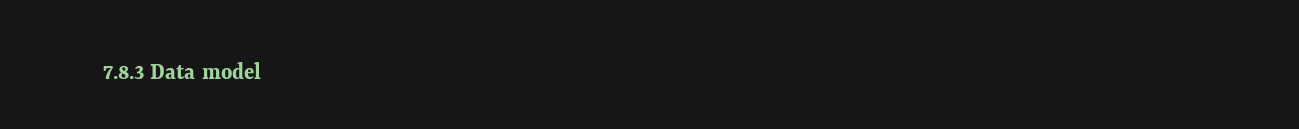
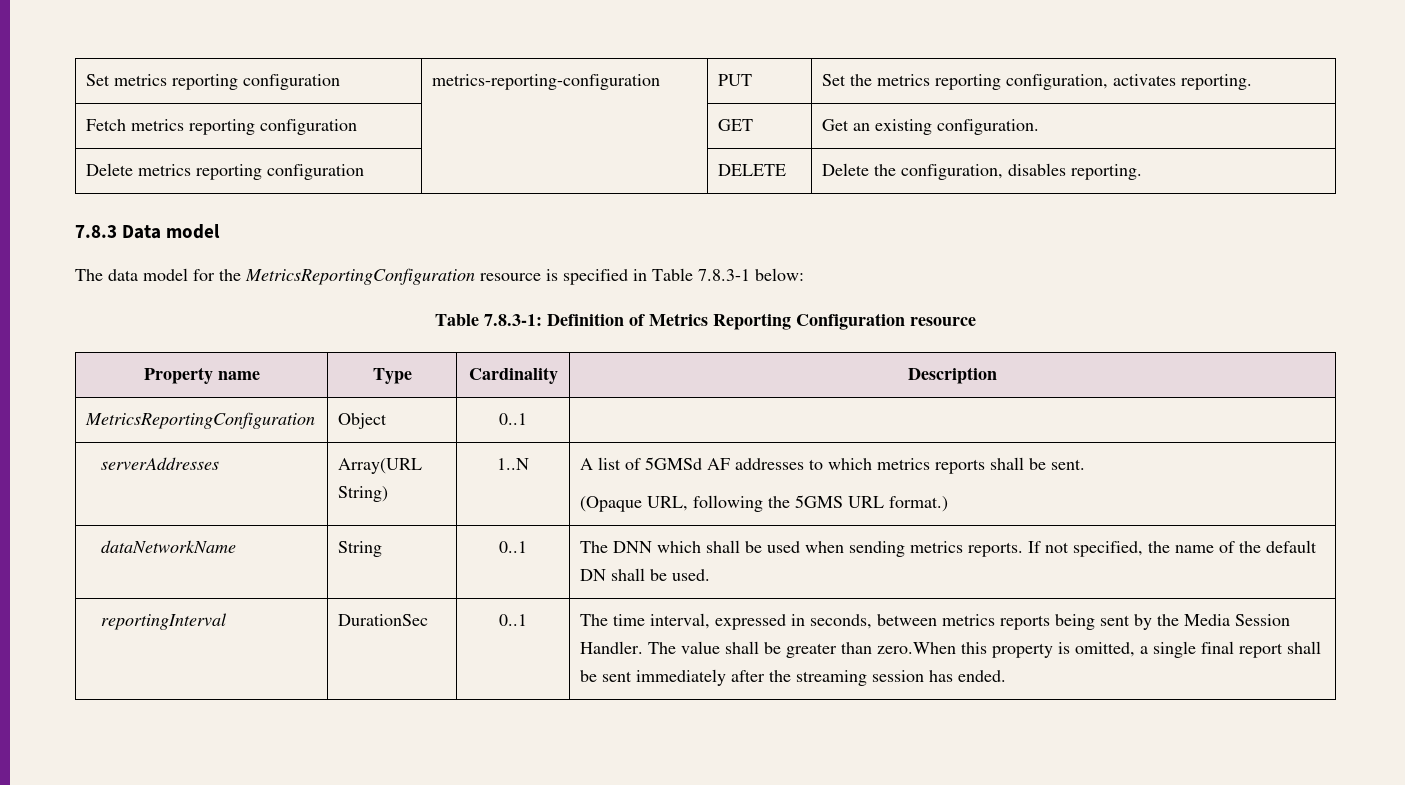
[103,62,261,79] 7.8.3 Data model -> [86,74,341,90] [432,74,661,90] [718,74,753,86] [822,74,1253,90] [86,119,358,135] [718,119,754,131] [822,119,1040,135] [86,163,365,180] [718,164,787,176] [822,163,1143,180] [75,224,221,239] [75,268,804,285] [435,313,976,330] [143,367,260,384] [372,368,412,384] [468,367,558,384] [908,367,997,384] [85,412,316,429] [338,413,388,429] [499,413,527,425] [101,457,220,470] [338,458,423,474] [338,486,389,502] [497,458,529,470] [580,457,1086,474] [580,495,949,512] [101,540,237,553] [338,541,383,557] [499,541,527,553] [580,540,1318,557] [580,568,711,581] [101,613,228,630] [338,614,429,626] [499,614,527,626] [580,613,1291,630] [580,641,1322,658] [580,669,1007,686] Set metrics reporting configuration | metrics-reporting-configuration | PUT | Set the metrics reporting configuration, activates reporting. // Fetch metrics reporting configuration | | GET | Get an existing configuration. // Delete metrics reporting configuration | | DELETE | Delete the configuration, disables reporting. // 7.8.3 Data model // The data model for the MetricsReportingConfiguration resource is specified in Table 7.8.3-1 below: // Table 7.8.3-1: Definition of Metrics Reporting Configuration resource // Property name | Type | Cardinality | Description // MetricsReportingConfiguration | Object | 0..1 | // serverAddresses | Array(URL String) | 1..N | A list of 5GMSd AF addresses to which metrics reports shall be sent. // (Opaque URL, following the 5GMS URL format.) // dataNetworkName | String | 0..1 | The DNN which shall be used when sending metrics reports. If not specified, the name of the default DN shall be used. // reportingInterval | DurationSec | 0..1 | The time interval, expressed in seconds, between metrics reports being sent by the Media Session Handler. The value shall be greater than zero.When this property is omitted, a single final report shall be sent immediately after the streaming session has ended.

